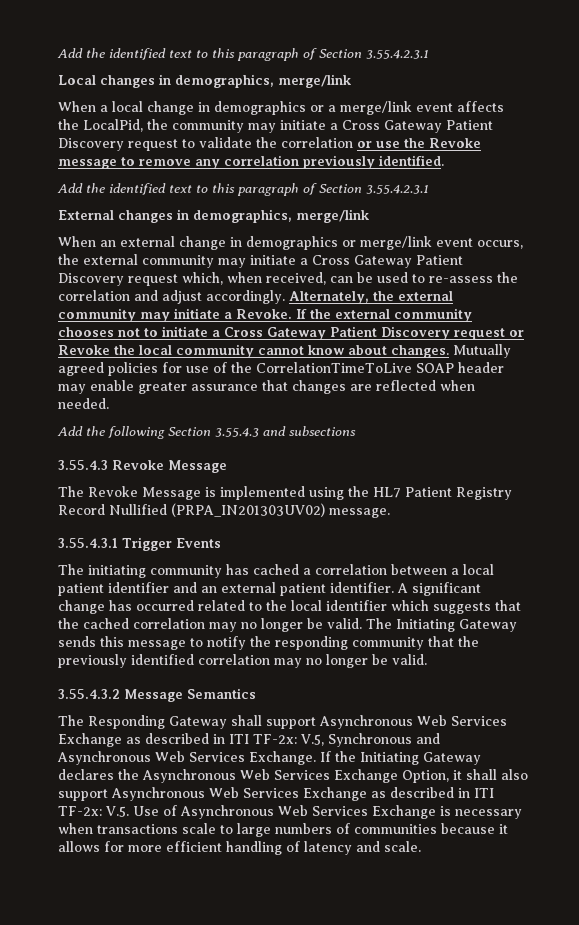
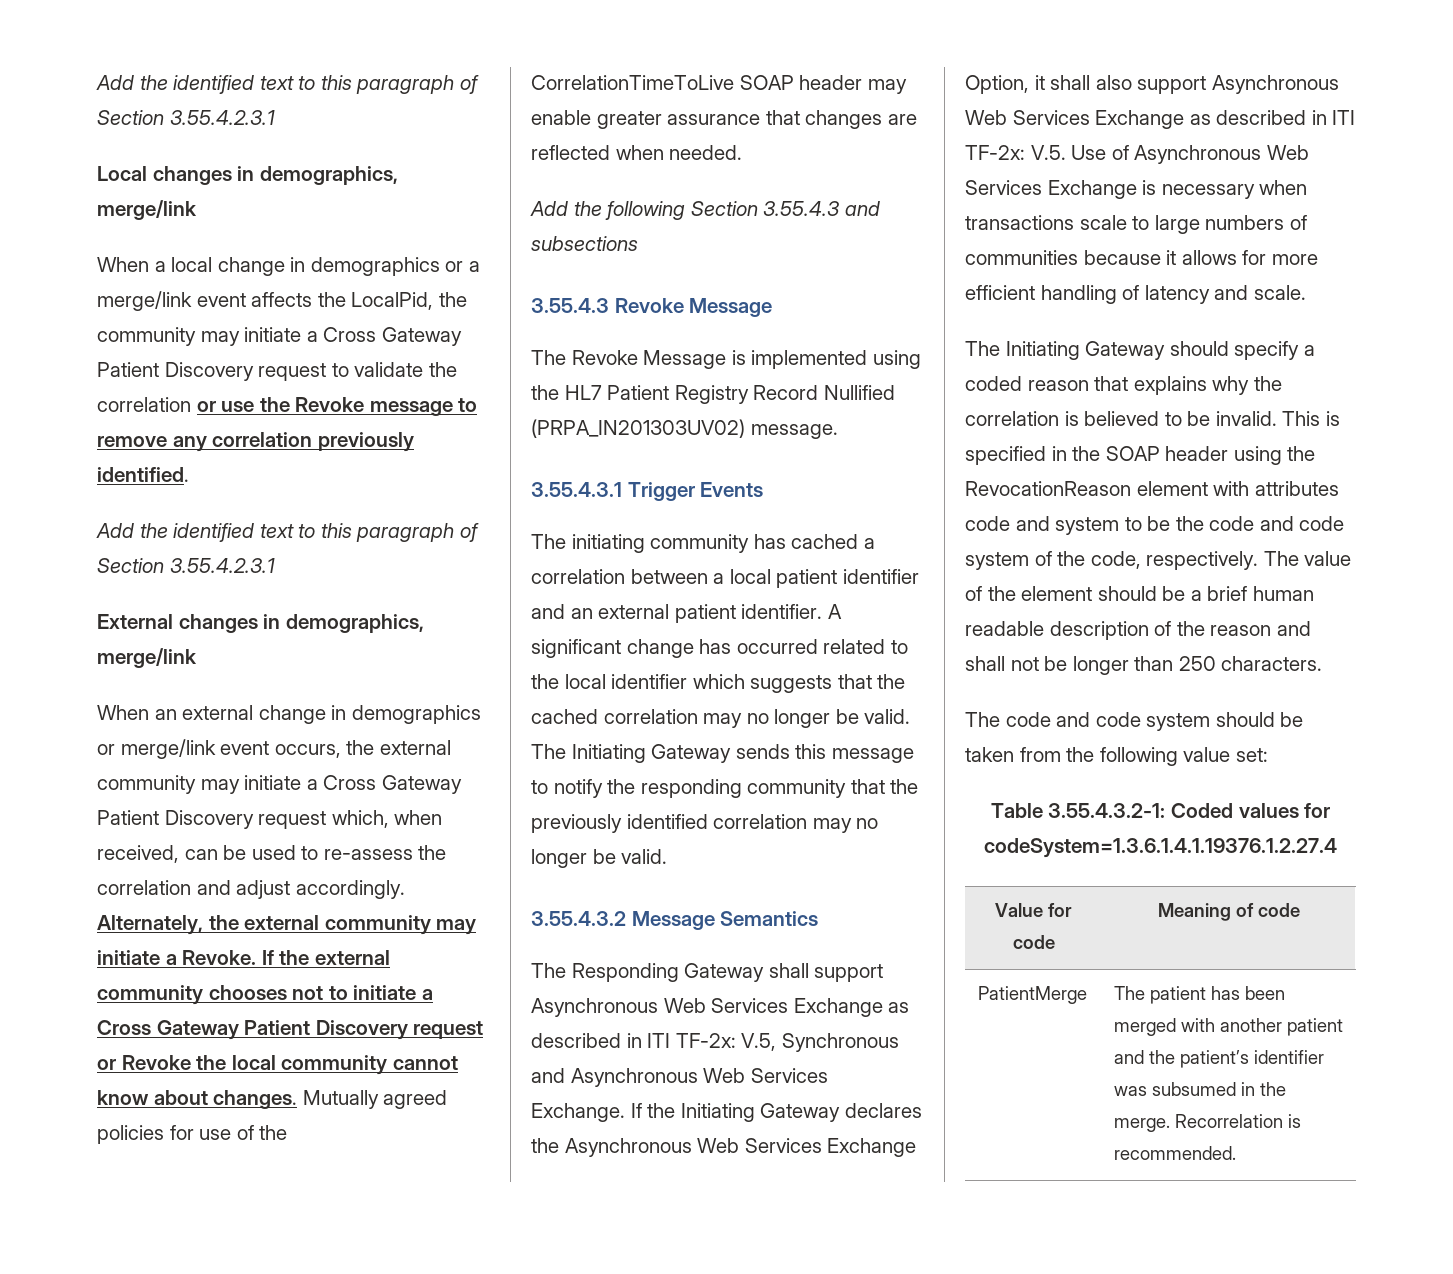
(421, 846) none -> [965,341,1315,360] [965,376,1282,395] [965,411,1340,426] [965,446,1316,465] [965,481,1339,496] [965,516,1345,535] [965,551,1352,570] [965,586,1314,601] [965,621,1311,640] [965,656,1323,675] [965,712,1304,731] [965,747,1268,766] [990,803,1331,818] [984,838,1337,858] [995,903,1072,917] [1012,935,1055,949] [1157,903,1300,921] [977,986,1087,1004] [1113,986,1285,1004] [1113,1018,1343,1036] [1113,1050,1324,1068] [1113,1082,1286,1096] [1113,1114,1301,1132] [1113,1146,1236,1160] // The Initiating Gateway should specify a coded reason that explains why the correlation is believed to be invalid. This is specified in the SOAP header using the RevocationReason element with attributes code and system to be the code and code system of the code, respectively. The value of the element should be a brief human readable description of the reason and shall not be longer than 250 characters. // The code and code system should be taken from the following value set: // Table 3.55.4.3.2-1: Coded values for codeSystem=1.3.6.1.4.1.19376.1.2.27.4 // Value for code | Meaning of code // PatientMerge | The patient has been merged with another patient and the patient’s identifier was subsumed in the merge. Recorrelation is recommended.

